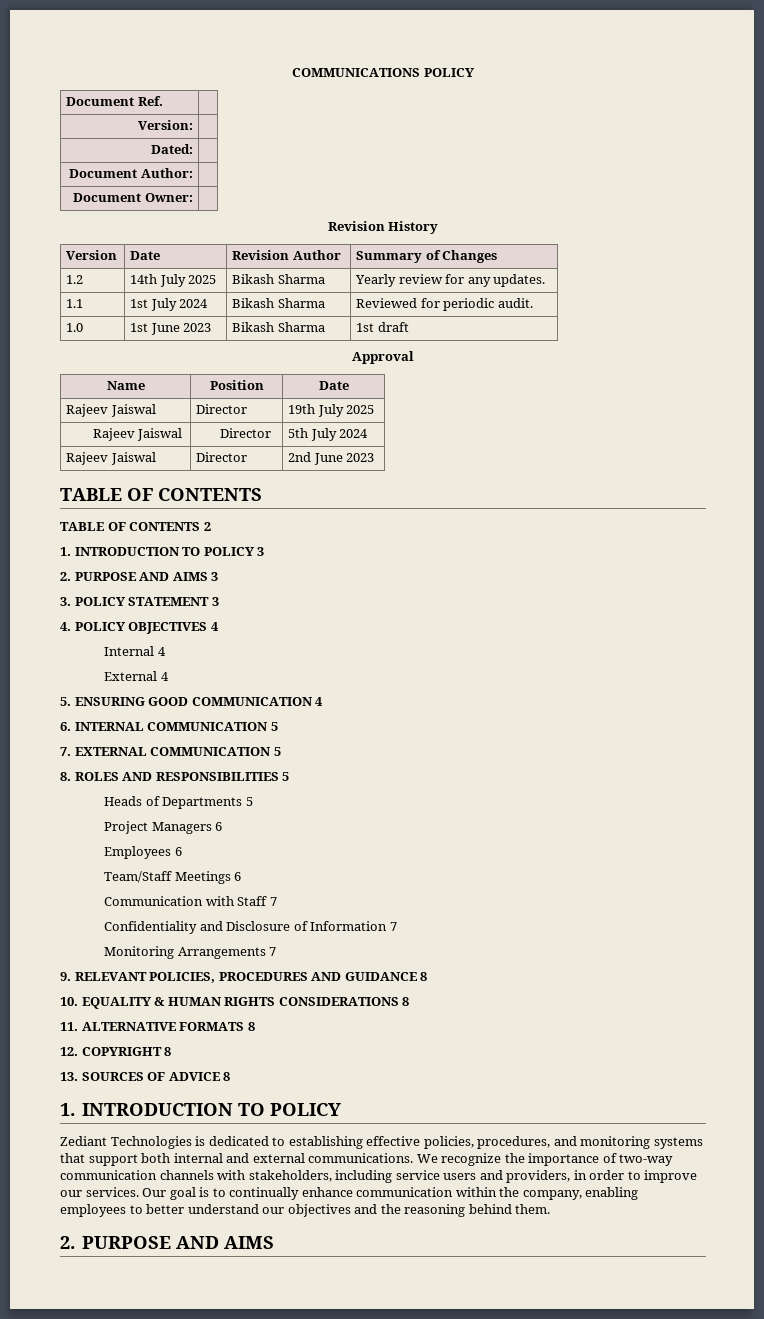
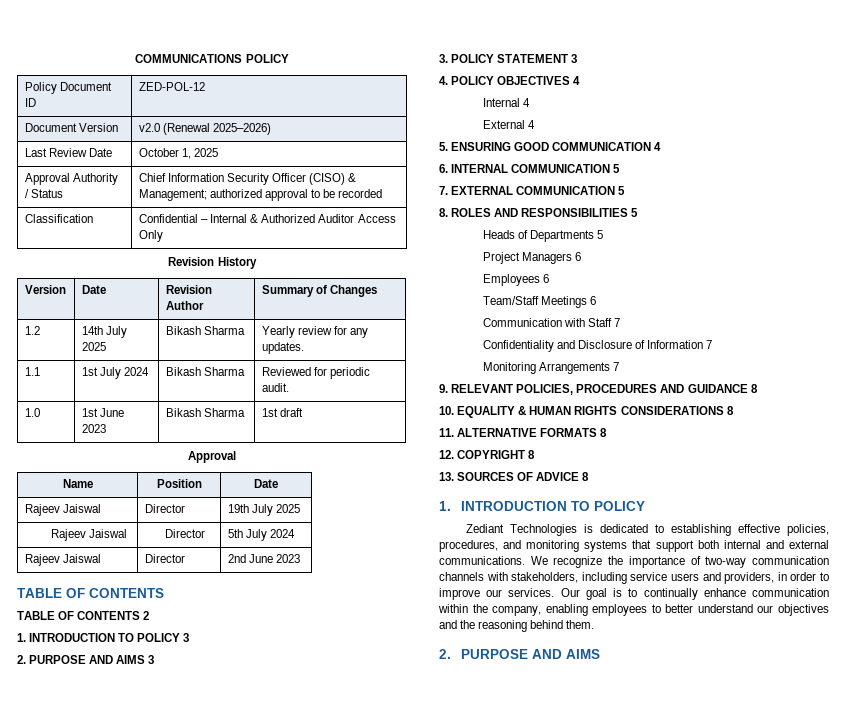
[66,96,163,106] [137,120,193,130] [150,144,193,154] [69,168,193,178] [73,193,193,202] Document Ref. | // Version: | // Dated: | // Document Author: | // Document Owner: | -> [24,82,113,94] [24,98,36,107] [138,82,205,91] [24,123,119,132] [138,123,272,135] [24,148,113,157] [138,148,219,159] [24,173,119,185] [24,189,64,198] [138,173,357,185] [138,189,383,201] [24,214,93,223] [138,214,396,223] [138,230,163,242] Policy Document ID | ZED-POL-12 // Document Version | v2.0 (Renewal 2025–2026) // Last Review Date | October 1, 2025 // Approval Authority / Status | Chief Information Security Officer (CISO) & Management; authorized approval to be recorded // Classification | Confidential – Internal & Authorized Auditor Access Only

